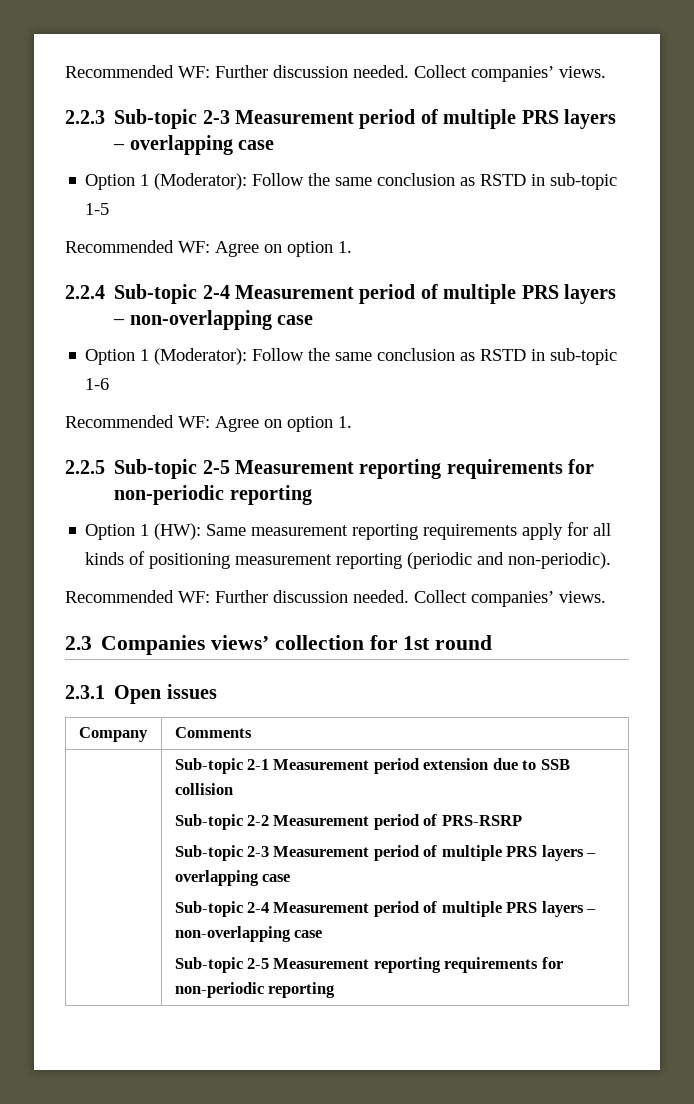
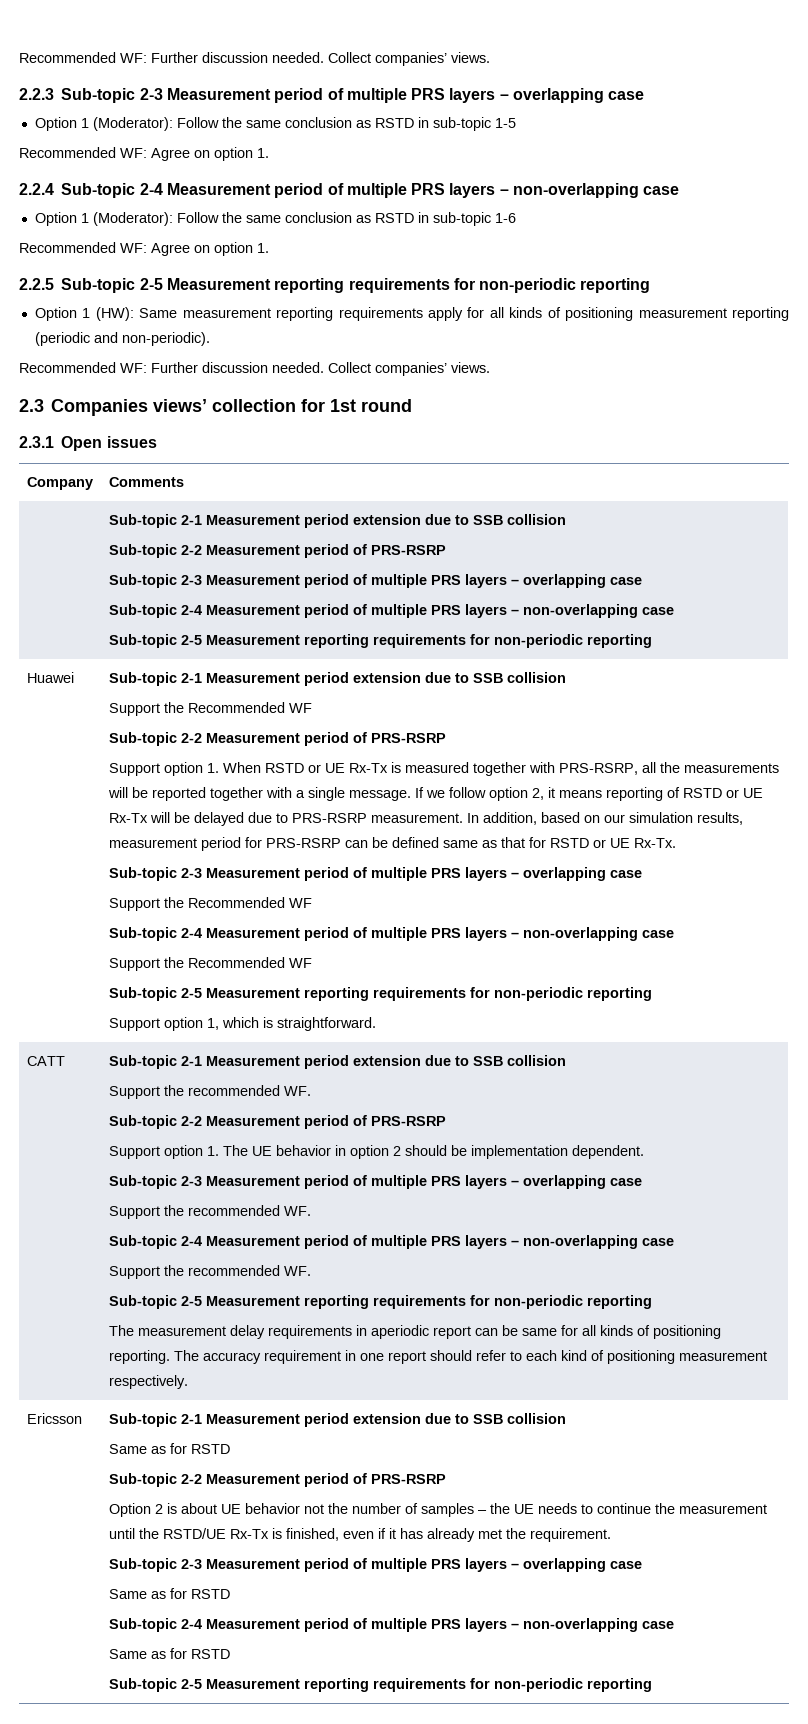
(335, 990) none -> [26,672,74,683] [108,672,566,686] [108,702,312,716] [108,732,446,746] [108,762,779,776] [107,787,763,801] [108,812,743,826] [108,837,676,851] [108,867,642,881] [108,897,312,911] [108,927,674,941] [108,957,312,971] [108,987,652,1001] [108,1017,376,1031] [26,1056,65,1066] [108,1055,566,1069] [108,1085,311,1099] [108,1115,446,1129] [108,1145,644,1159] [108,1175,642,1189] [108,1205,311,1219] [108,1235,674,1249] [108,1265,311,1279] [108,1295,652,1309] [108,1325,721,1339] [108,1350,767,1364] [108,1375,188,1389] [26,1413,82,1424] [108,1413,566,1427] [108,1443,230,1454] [108,1473,446,1487] [108,1503,767,1517] [108,1528,611,1542] [108,1558,642,1572] [108,1588,230,1599] [108,1618,674,1632] [108,1648,230,1659] [108,1678,652,1692] // Huawei | Sub-topic 2-1 Measurement period extension due to SSB collision // Support the Recommended WF // Sub-topic 2-2 Measurement period of PRS-RSRP // Support option 1. When RSTD or UE Rx-Tx is measured together with PRS-RSRP, all the measurements will be reported together with a single message. If we follow option 2, it means reporting of RSTD or UE Rx-Tx will be delayed due to PRS-RSRP measurement. In addition, based on our simulation results, measurement period for PRS-RSRP can be defined same as that for RSTD or UE Rx-Tx. // Sub-topic 2-3 Measurement period of multiple PRS layers – overlapping case // Support the Recommended WF // Sub-topic 2-4 Measurement period of multiple PRS layers – non-overlapping case // Support the Recommended WF // Sub-topic 2-5 Measurement reporting requirements for non-periodic reporting // Support option 1, which is straightforward. // CATT | Sub-topic 2-1 Measurement period extension due to SSB collision // Support the recommended WF. // Sub-topic 2-2 Measurement period of PRS-RSRP // Support option 1. The UE behavior in option 2 should be implementation dependent. // Sub-topic 2-3 Measurement period of multiple PRS layers – overlapping case // Support the recommended WF. // Sub-topic 2-4 Measurement period of multiple PRS layers – non-overlapping case // Support the recommended WF. // Sub-topic 2-5 Measurement reporting requirements for non-periodic reporting // The measurement delay requirements in aperiodic report can be same for all kinds of positioning reporting. The accuracy requirement in one report should refer to each kind of positioning measurement respectively. // Ericsson | Sub-topic 2-1 Measurement period extension due to SSB collision // Same as for RSTD // Sub-topic 2-2 Measurement period of PRS-RSRP // Option 2 is about UE behavior not the number of samples – the UE needs to continue the measurement until the RSTD/UE Rx-Tx is finished, even if it has already met the requirement. // Sub-topic 2-3 Measurement period of multiple PRS layers – overlapping case // Same as for RSTD // Sub-topic 2-4 Measurement period of multiple PRS layers – non-overlapping case // Same as for RSTD // Sub-topic 2-5 Measurement reporting requirements for non-periodic reporting

